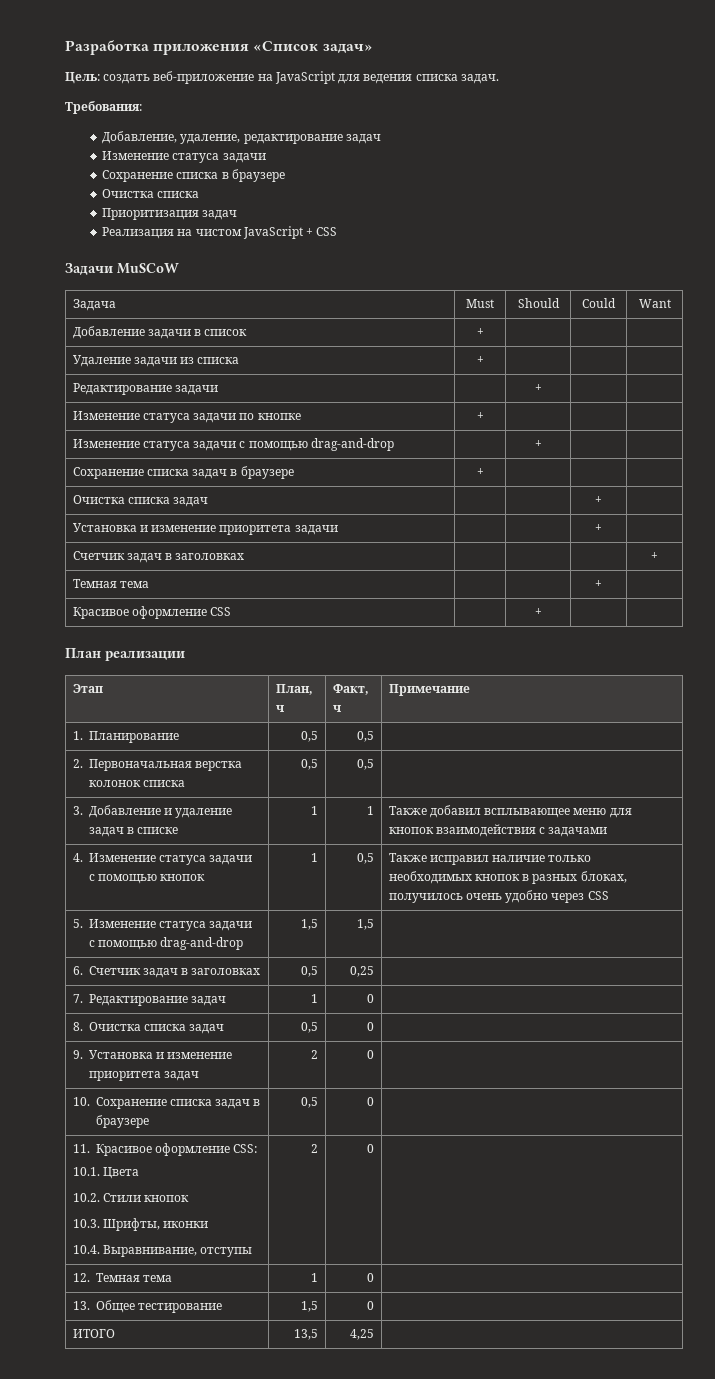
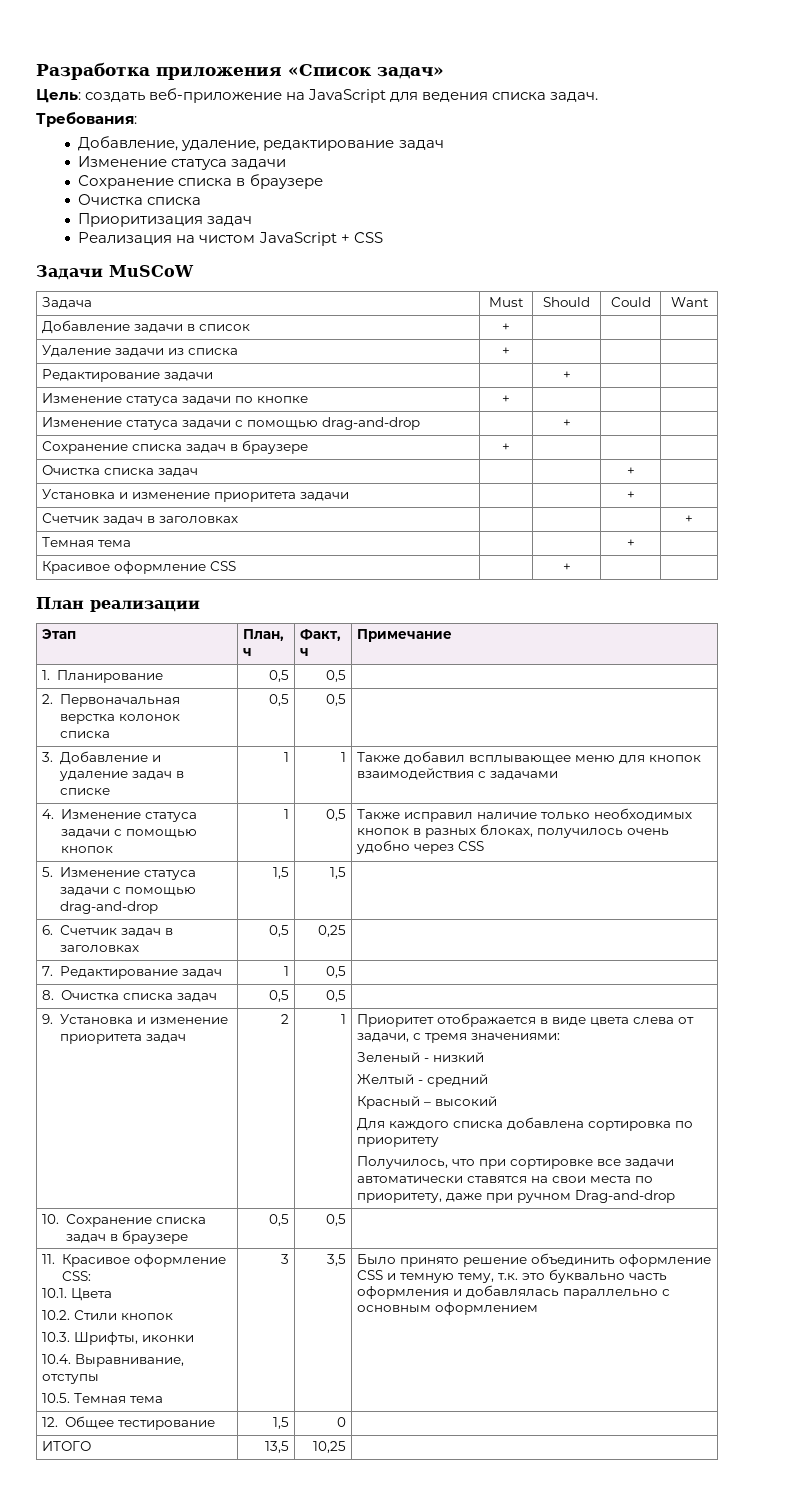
[367,994,375,1003] 0 -> [325,966,346,978] 0,5
[367,1022,375,1031] 0 -> [325,990,346,1002] 0,5
[367,1050,375,1059] 0 | -> [340,1014,346,1024] [357,1013,695,1027] [357,1033,561,1043] [357,1052,485,1063] [357,1074,489,1087] [357,1096,498,1109] [357,1117,694,1131] [357,1137,440,1147] [357,1156,675,1169] [357,1176,654,1183] [357,1190,676,1203] 1 | Приоритет отображается в виде цвета слева от задачи, с тремя значениями: // Зеленый - низкий // Желтый - средний // Красный – высокий // Для каждого списка добавлена сортировка по приоритету // Получилось, что при сортировке все задачи автоматически ставятся на свои места по приоритету, даже при ручном Drag-and-drop
[367,1097,375,1106] 0 -> [325,1214,346,1226] 0,5
[311,1144,319,1153] [367,1144,375,1153] [72,1273,172,1282] [311,1273,319,1282] [367,1273,375,1282] [72,1301,90,1310] | 2 | 0 | // 12. Темная тема | 1 | 0 | // 13. -> [42,1393,164,1403] [280,1254,289,1264] [326,1254,346,1266] [357,1253,712,1267] [357,1269,668,1283] [357,1285,671,1299] [357,1302,539,1315] [42,1417,59,1427] // 10.5. Темная тема | 3 | 3,5 | Было принято решение объединить оформление CSS и темную тему, т.к. это буквально часть оформления и добавлялась параллельно с основным оформлением // 12.
[350,1329,375,1340] 4,25 -> [312,1441,346,1453] 10,25

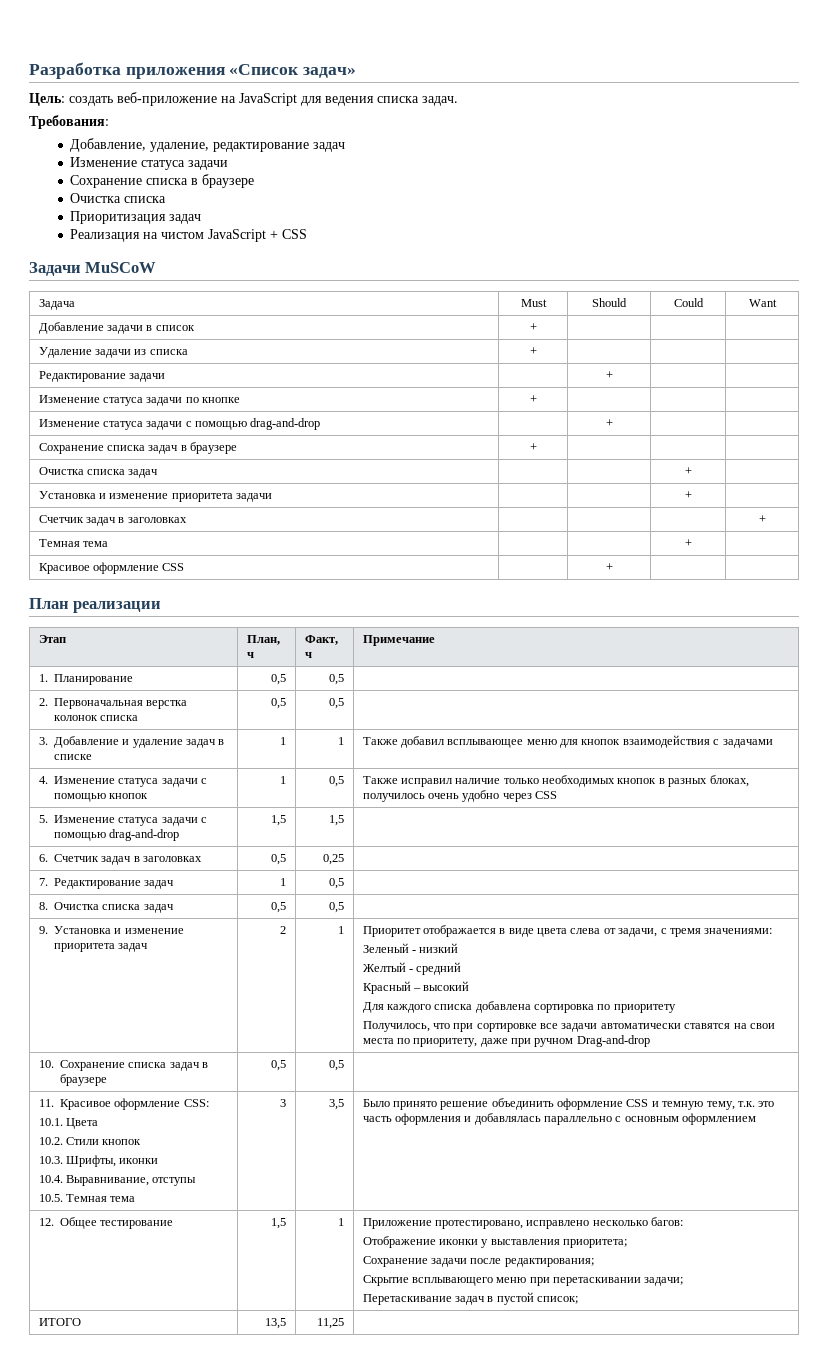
[549,1269,626,1283] буквально -> (775, 1104) none
[336,1417,346,1427] 0 | -> [338,1218,345,1226] [362,1217,684,1229] [362,1236,628,1248] [362,1256,594,1267] [362,1275,684,1286] [362,1292,579,1305] 1 | Приложение протестировано, исправлено несколько багов: // Отображение иконки у выставления приоритета; // Сохранение задачи после редактирования; // Скрытие всплывающего меню при перетаскивании задачи; // Перетаскивание задач в пустой список;
[312,1441,346,1453] 10,25 -> [317,1318,345,1329] 11,25

